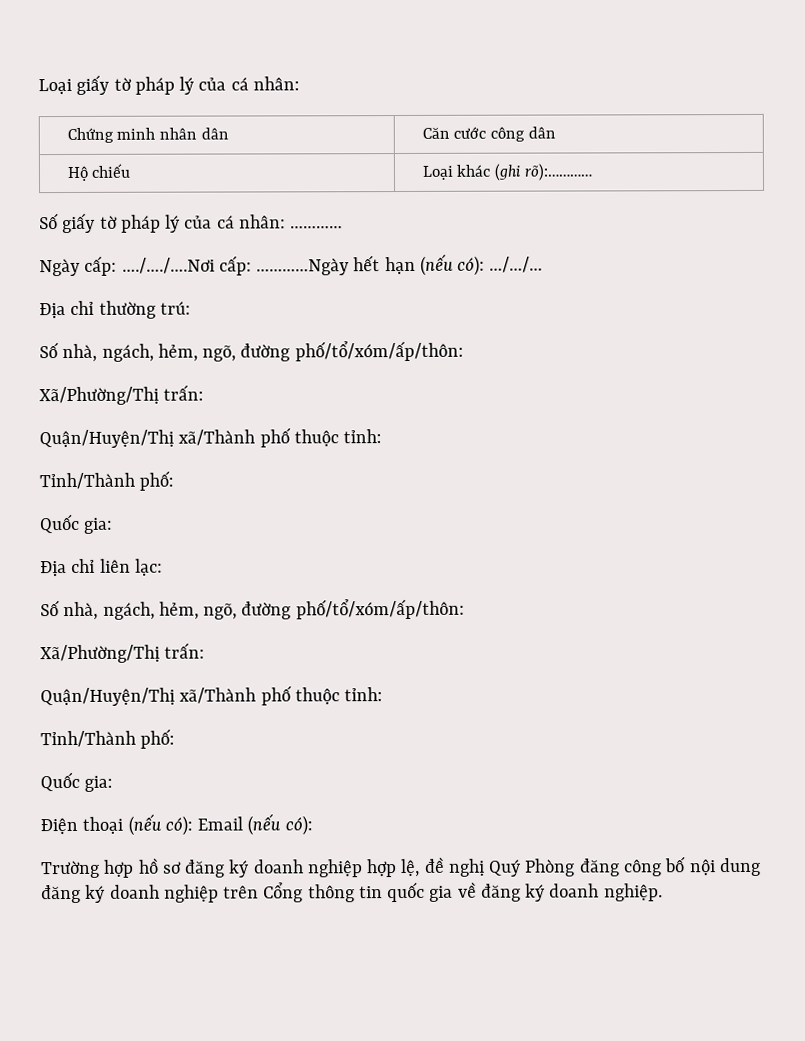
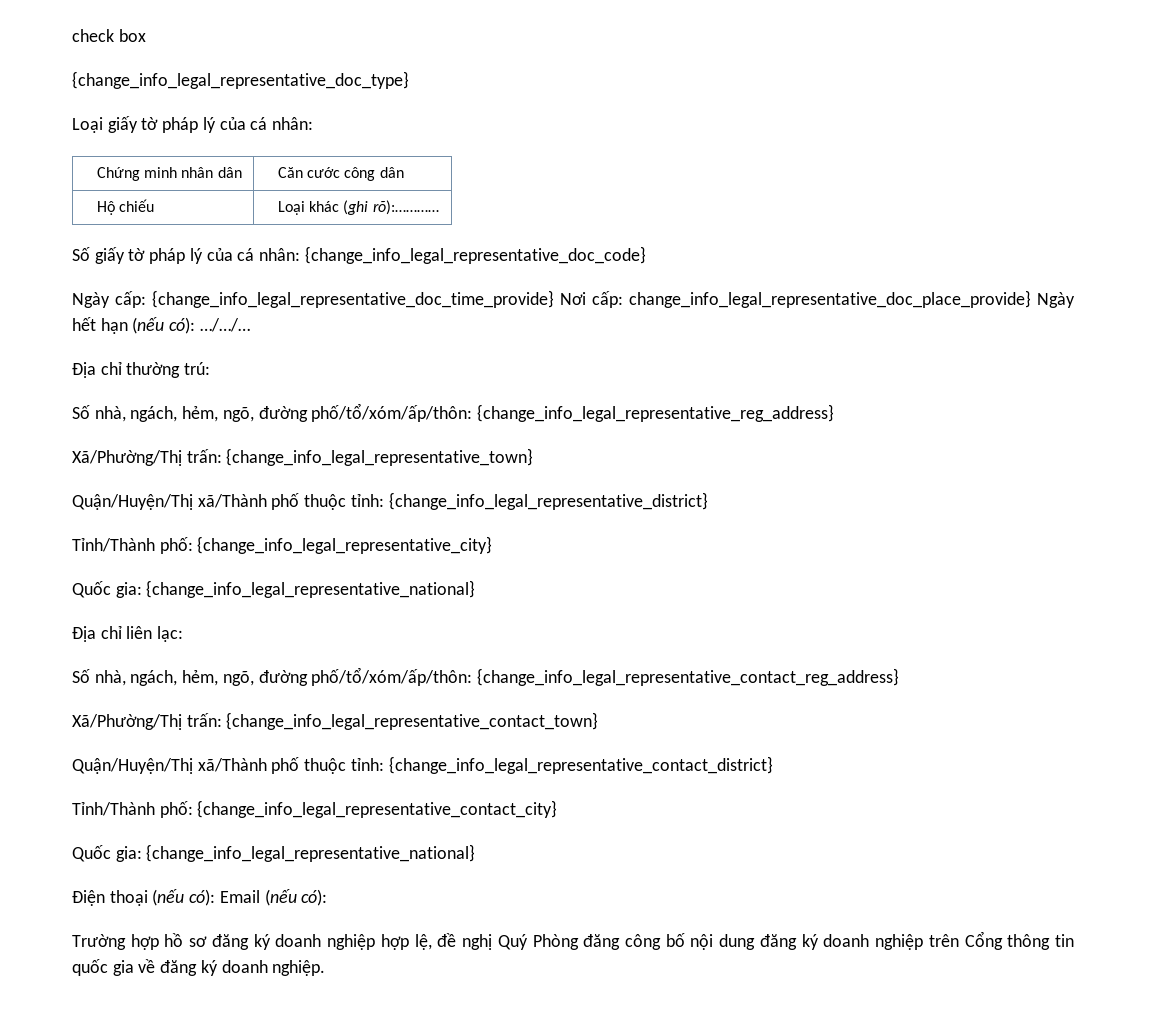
(38, 86) none -> [72,29,146,42] [72,71,409,89] check box // {change_info_legal_representative_doc_type} //
[290,225,344,229] ………… -> [304,246,646,264] {change_info_legal_representative_doc_code}
[121,255,350,276] …./…./….Nơi cấp: …………Ngày -> [152,290,1075,308] {change_info_legal_representative_doc_time_provide} Nơi cấp: change_info_legal_representative_doc_place_provide} Ngày
[39,384,205,406] [39,427,383,449] [39,470,175,491] [39,513,114,534] // Xã/Phường/Thị trấn: // Quận/Huyện/Thị xã/Thành phố thuộc tỉnh: // Tỉnh/Thành phố: // Quốc gia: -> [477,404,835,422] [72,448,534,466] [72,492,708,510] [72,536,493,554] [72,580,476,598] {change_info_legal_representative_reg_address} // Xã/Phường/Thị trấn: {change_info_legal_representative_town} // Quận/Huyện/Thị xã/Thành phố thuộc tỉnh: {change_info_legal_representative_district} // Tỉnh/Thành phố: {change_info_legal_representative_city} // Quốc gia: {change_info_legal_representative_national}
[40,642,206,664] [40,685,384,707] [40,728,176,749] [40,771,114,792] // Xã/Phường/Thị trấn: // Quận/Huyện/Thị xã/Thành phố thuộc tỉnh: // Tỉnh/Thành phố: // Quốc gia: -> [477,668,900,686] [72,712,599,730] [72,756,773,774] [72,800,558,818] [72,844,476,862] {change_info_legal_representative_contact_reg_address} // Xã/Phường/Thị trấn: {change_info_legal_representative_contact_town} // Quận/Huyện/Thị xã/Thành phố thuộc tỉnh: {change_info_legal_representative_contact_district} // Tỉnh/Thành phố: {change_info_legal_representative_contact_city} // Quốc gia: {change_info_legal_representative_national}

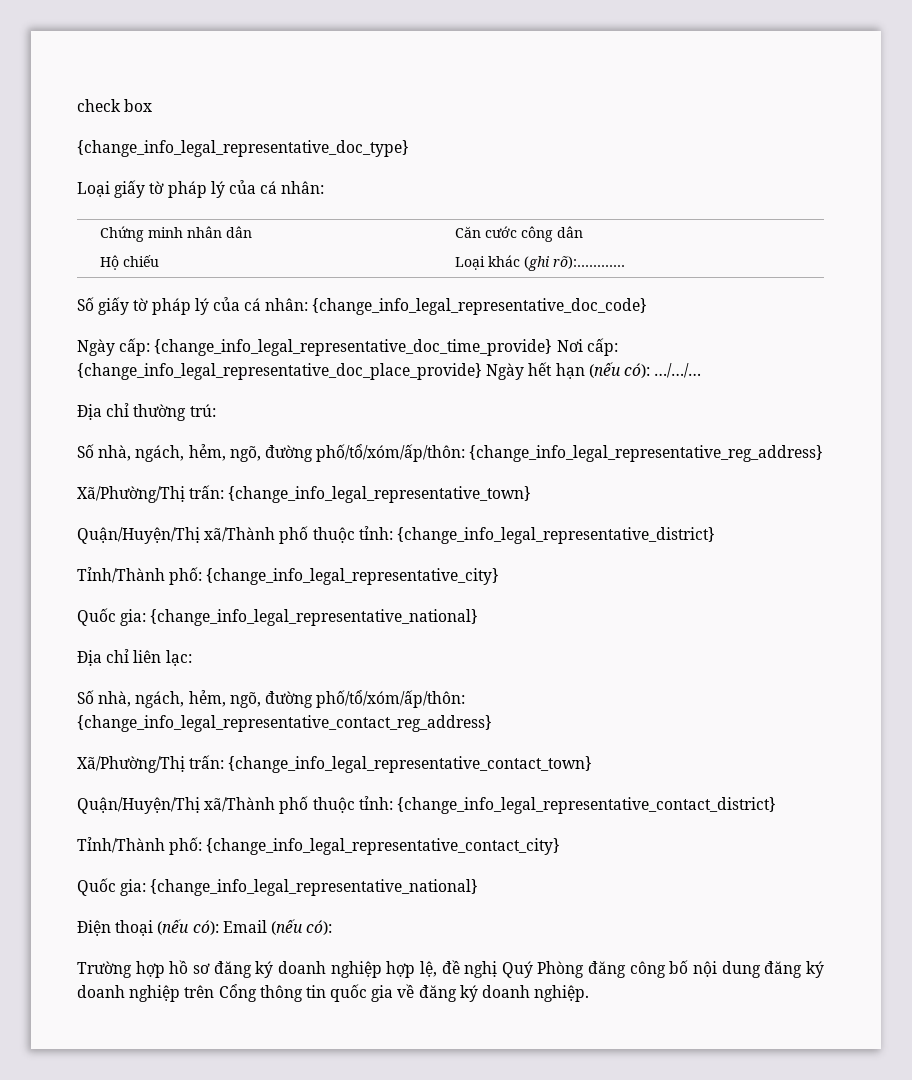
[629,290,1031,308] change_info_legal_representative_doc_place_provide} -> [77,363,482,380] {change_info_legal_representative_doc_place_provide}

